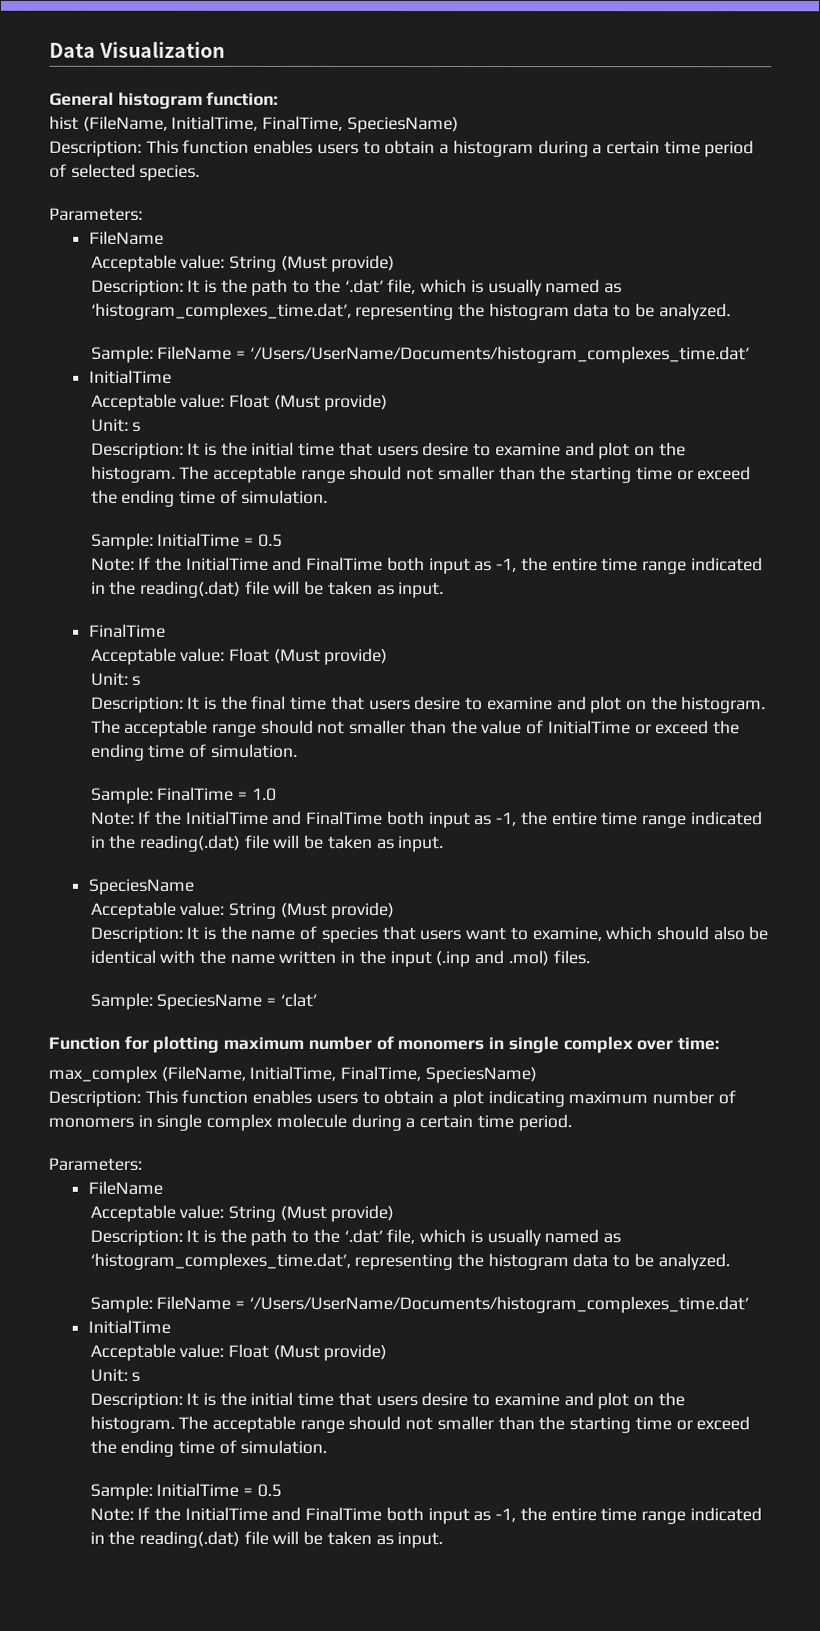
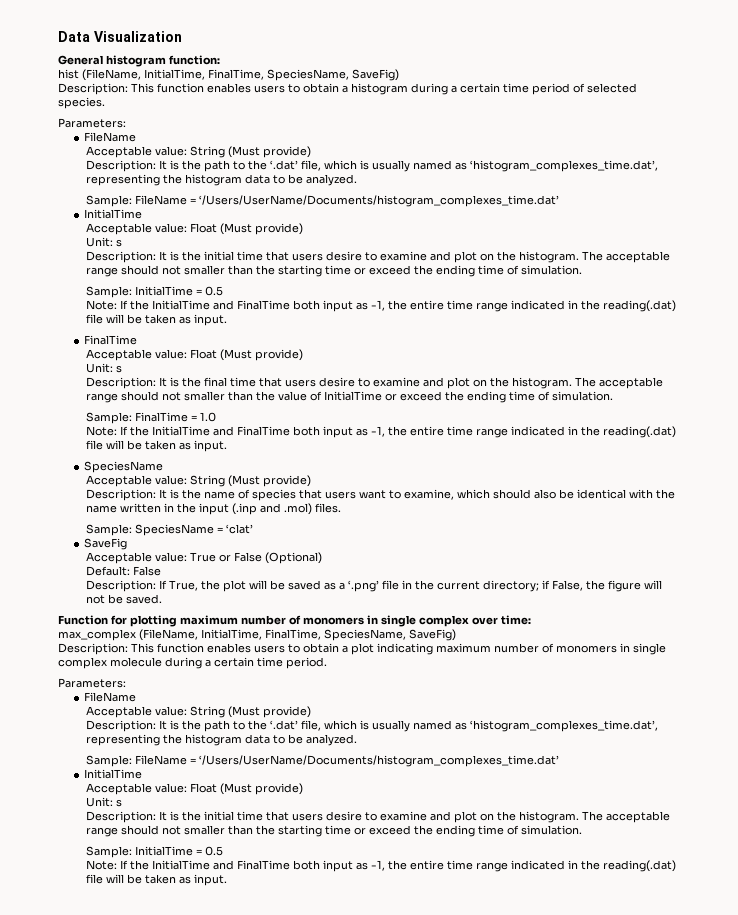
[346,116,459,134] SpeciesName) -> [267,69,399,81] SpeciesName, SaveFig)
(317, 999) none -> [83,538,127,550] [85,552,322,564] [85,566,161,576] [85,580,662,592] [85,594,162,604] // SaveFig // Acceptable value: True or False (Optional) // Default: False // Description: If True, the plot will be saved as a ‘.png’ file in the current directory; if False, the figure will not be saved.
[424,1067,537,1084] SpeciesName) -> [324,629,456,641] SpeciesName, SaveFig)

